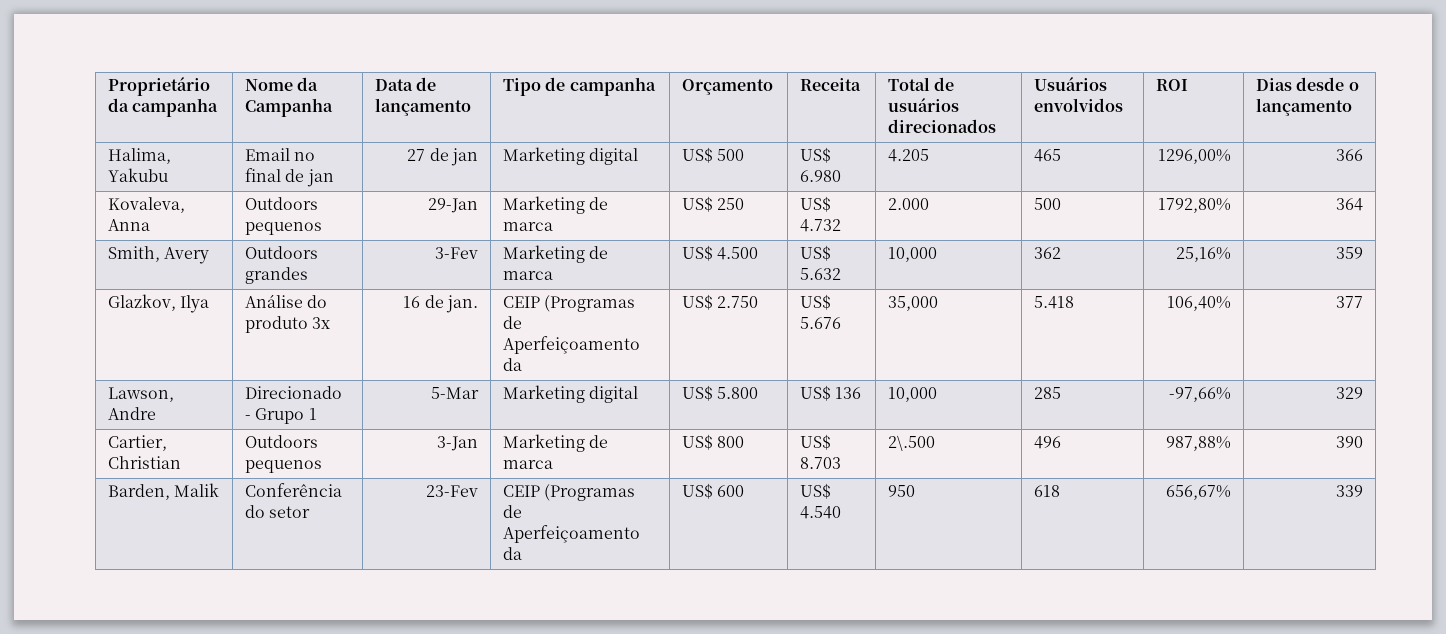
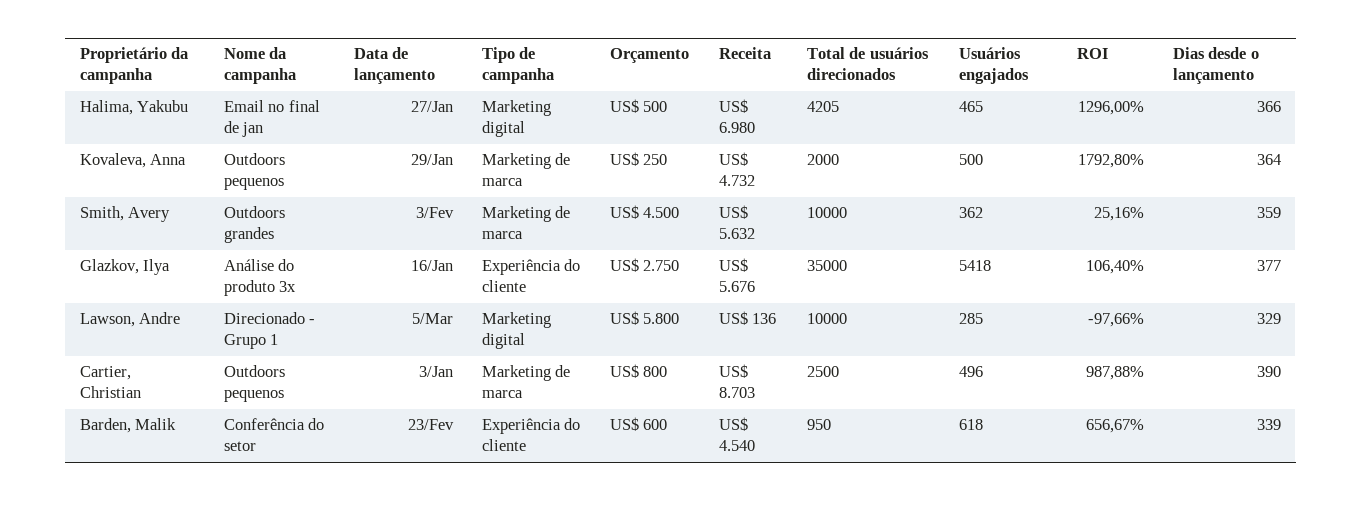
[245,98,334,117] Campanha -> [223,68,296,84] campanha
[1034,98,1124,112] envolvidos -> [958,68,1029,84] engajados
[407,148,478,166] 27 de jan -> [411,101,454,112] 27/Jan
[888,149,930,162] 4.205 -> [806,101,839,112] 4205
[427,198,478,213] 29-Jan -> [411,154,454,165] 29/Jan
[888,198,930,210] 2.000 -> [806,154,839,165] 2000
[434,247,478,259] 3-Fev -> [416,207,455,218] 3/Fev
[888,247,938,262] 10,000 -> [806,207,847,218] 10000
[403,295,478,313] [503,295,636,312] [503,316,523,329] [503,336,641,354] [503,358,523,371] 16 de jan. | CEIP (Programas de Aperfeiçoamento da -> [411,260,454,271] [481,259,581,275] [481,280,526,292] 16/Jan | Experiência do cliente
[888,296,939,311] [1034,296,1075,309] 35,000 | 5.418 -> [806,260,847,271] [958,260,991,271] 35000 | 5418
[430,387,479,399] 5-Mar -> [412,313,454,324] 5/Mar
[888,387,938,402] 10,000 -> [806,313,847,324] 10000
[436,436,478,451] 3-Jan -> [419,366,454,377] 3/Jan
[888,435,936,451] 2\.500 -> [806,366,839,377] 2500
[425,485,478,497] [503,484,636,501] [503,505,523,518] [503,525,641,543] [503,547,523,560] 23-Fev | CEIP (Programas de Aperfeiçoamento da -> [408,419,455,430] [481,418,581,434] [481,439,526,451] 23/Fev | Experiência do cliente

